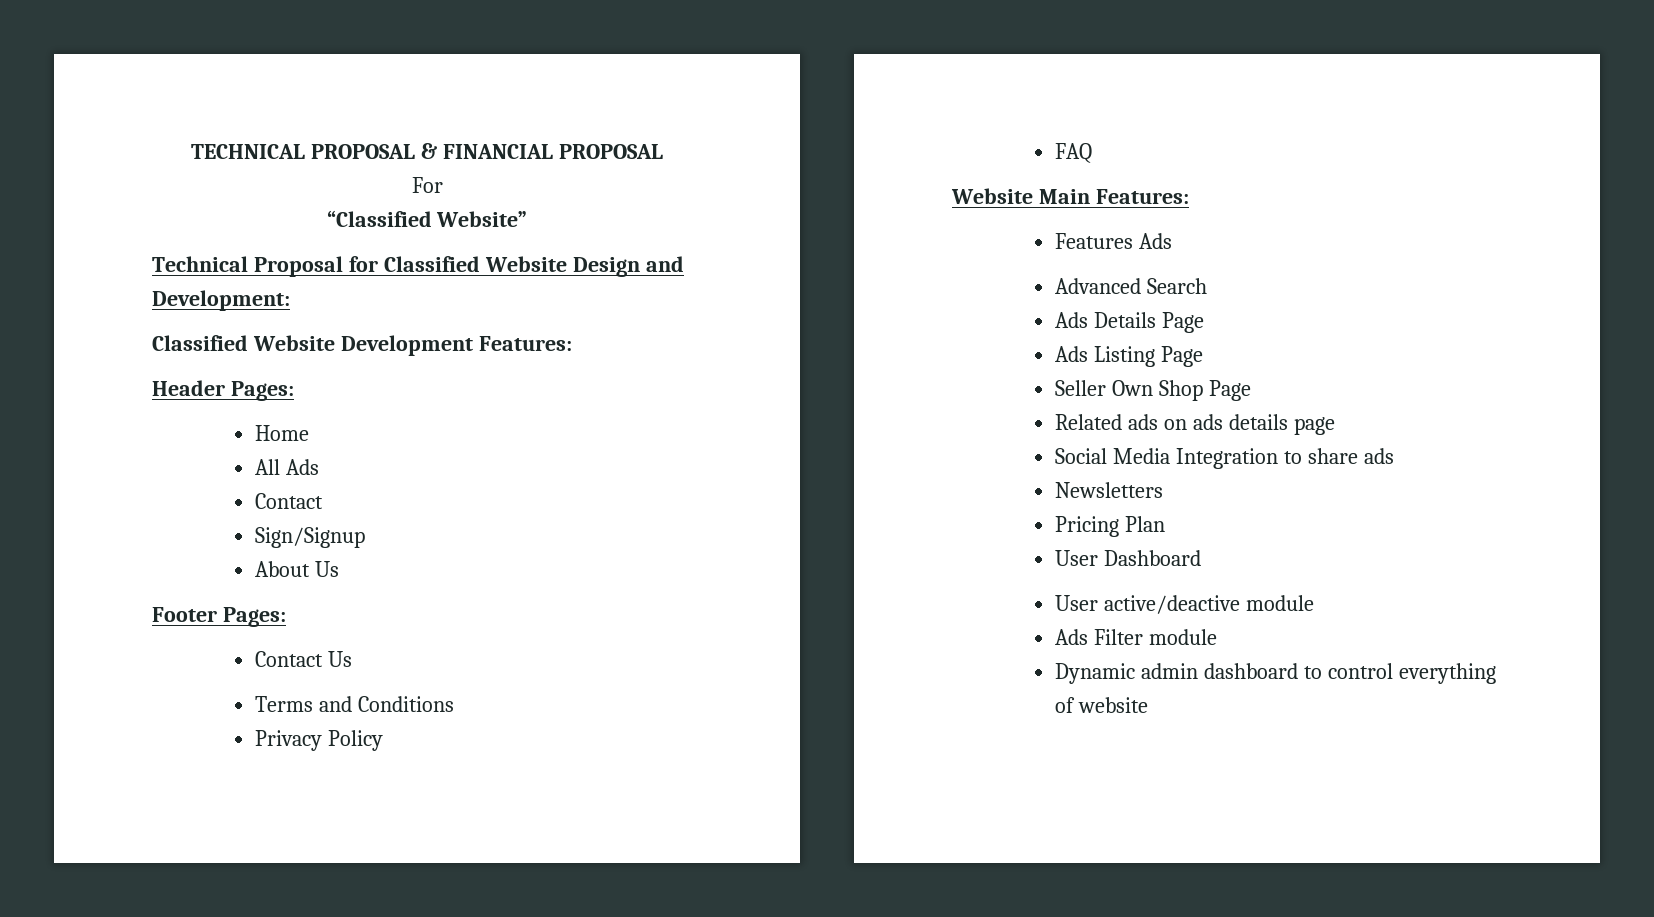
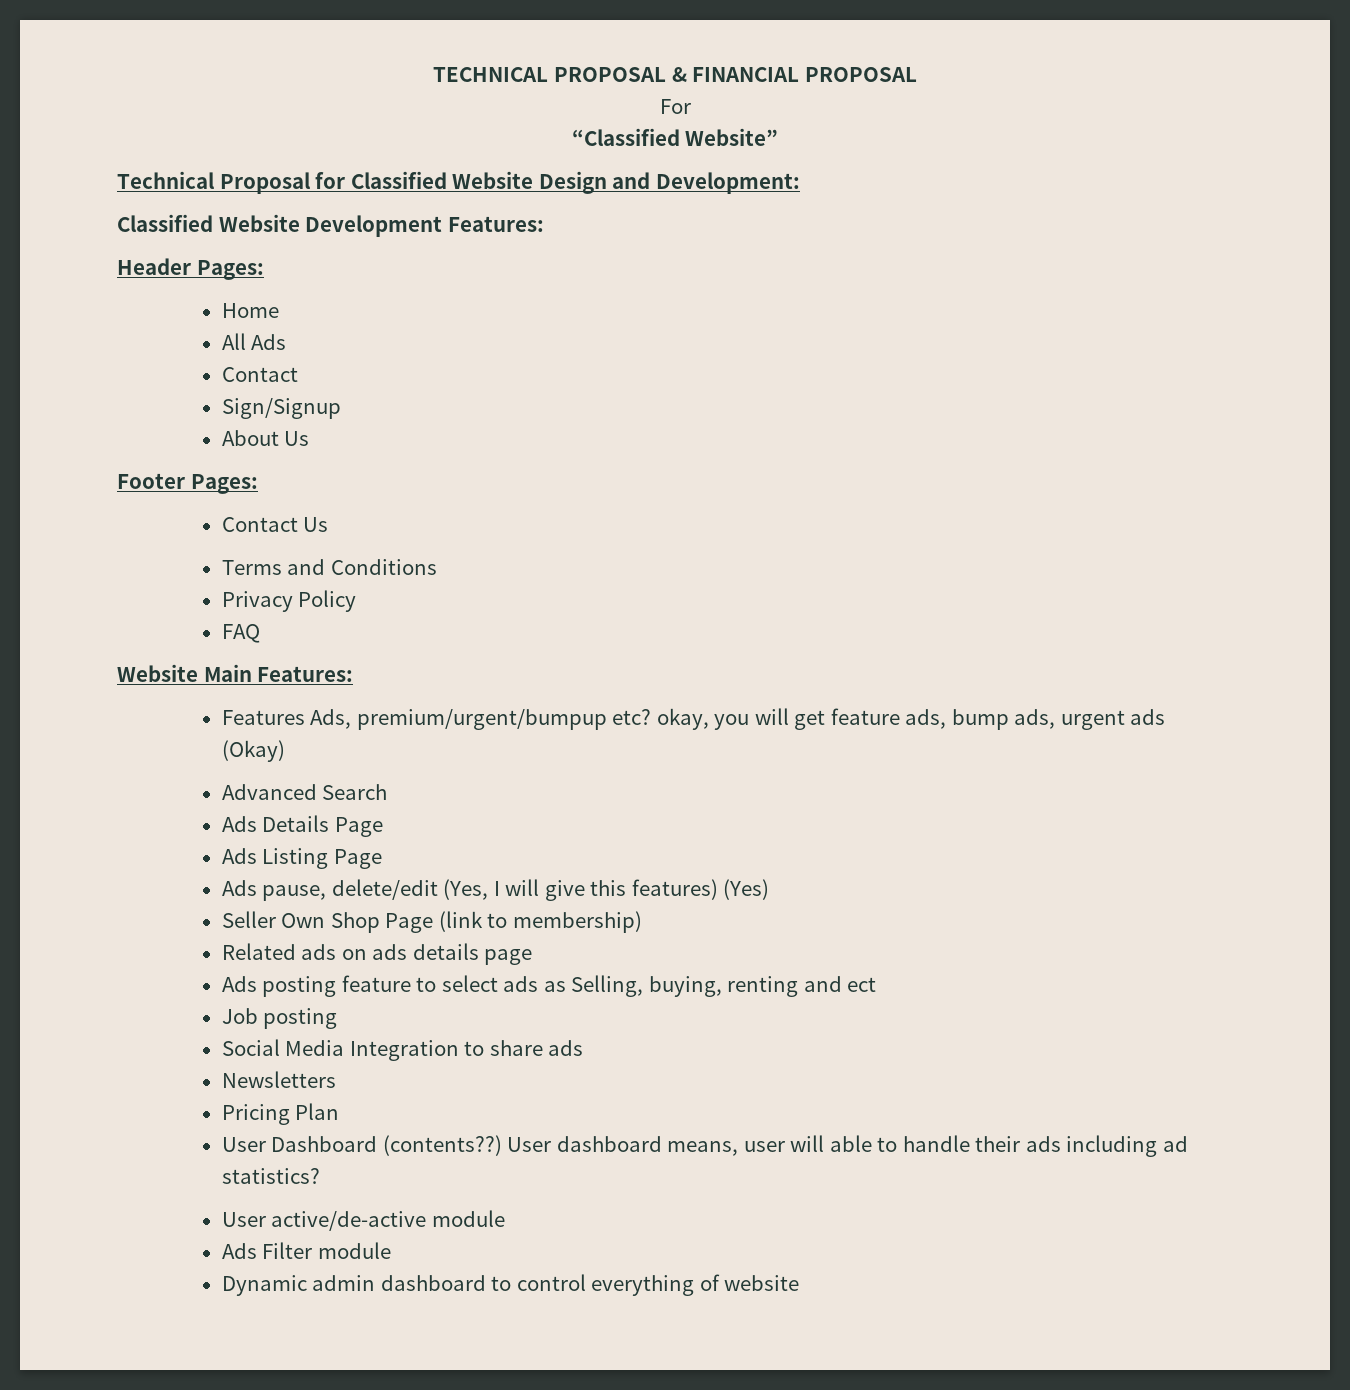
[1138,233,1172,249] Ads -> [310,708,1166,730] [221,740,285,762] Ads, premium/urgent/bumpup etc? okay, you will get feature ads, bump ads, urgent ads (Okay)
(1203, 356) none -> [221,879,770,901] // Ads pause, delete/edit (Yes, I will give this features) (Yes)
(1251, 390) none -> [438,911,642,933] (link to membership)
(1335, 426) none -> [221,975,877,997] [221,1008,338,1029] // Ads posting feature to select ads as Selling, buying, renting and ect // Job posting
[1054,595,1240,614] // User active/deactive -> [382,1135,1189,1157] [221,1168,320,1184] [221,1211,427,1231] (contents??) User dashboard means, user will able to handle their ads including ad statistics? // User active/de-active

